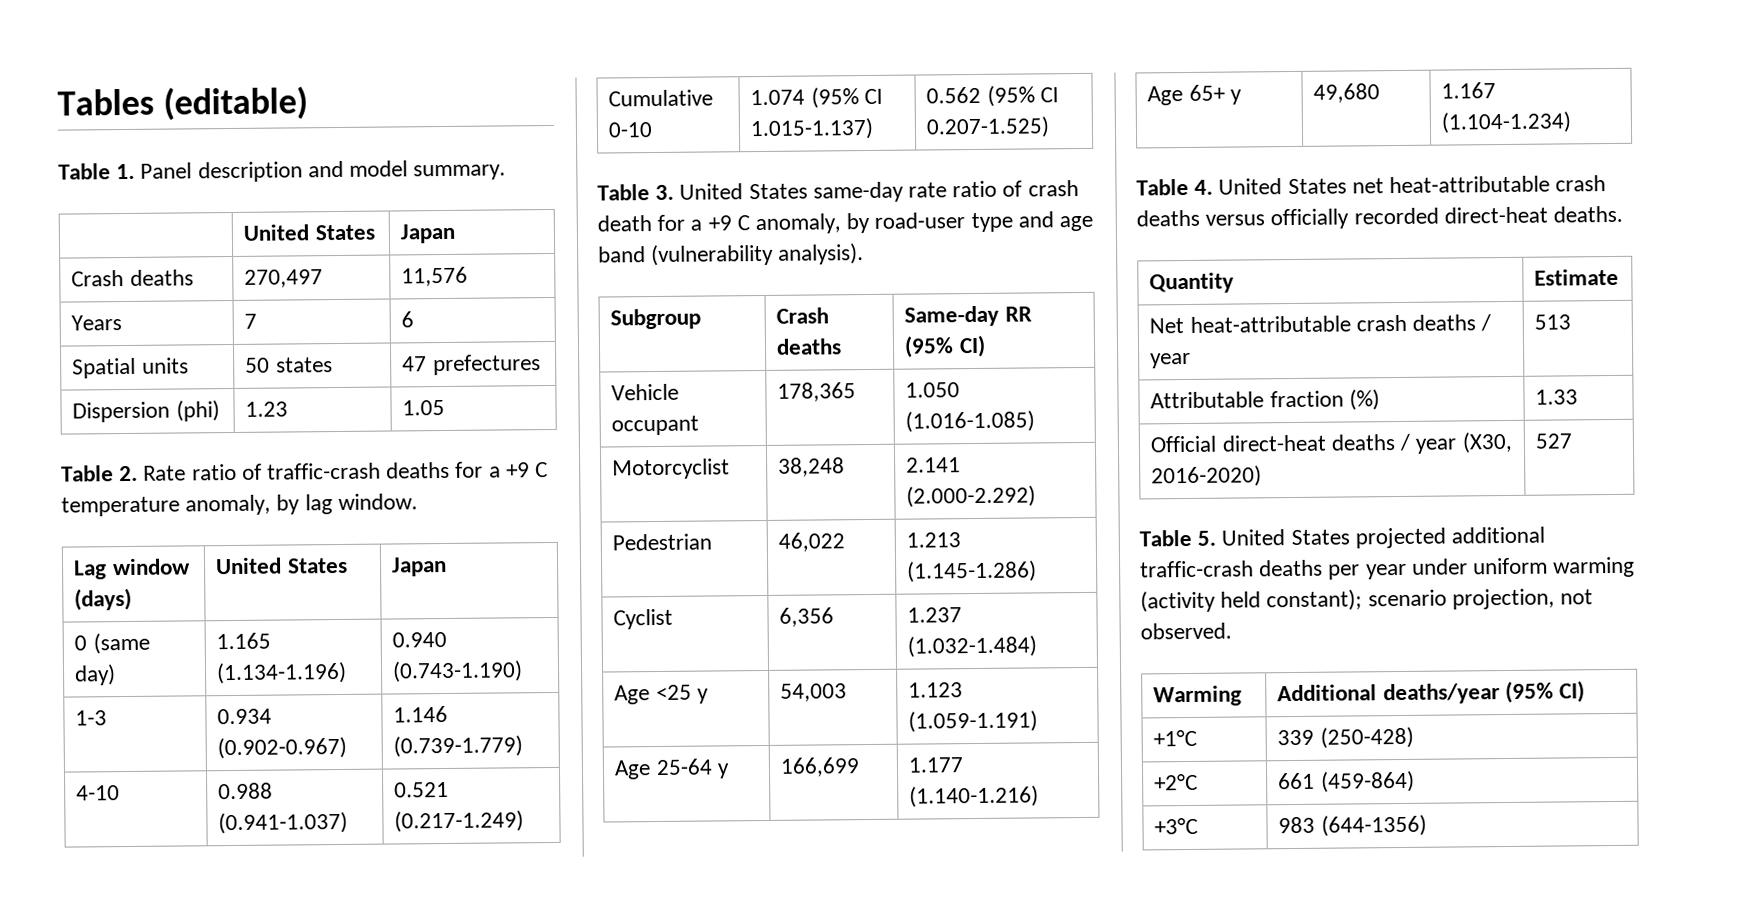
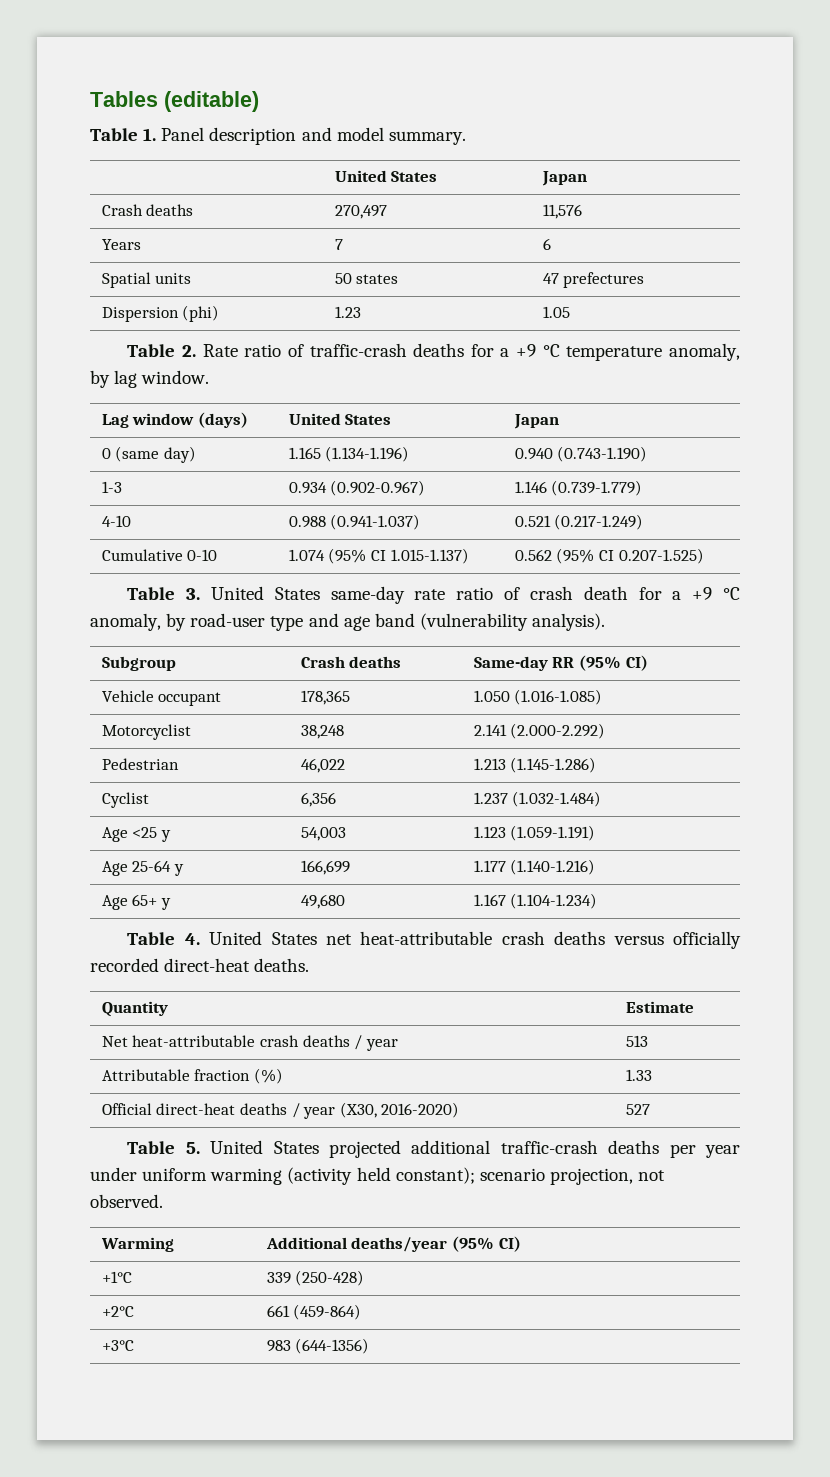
[535,462,549,478] C -> [542,344,560,357] °C
[736,215,750,231] C -> [723,587,741,600] °C

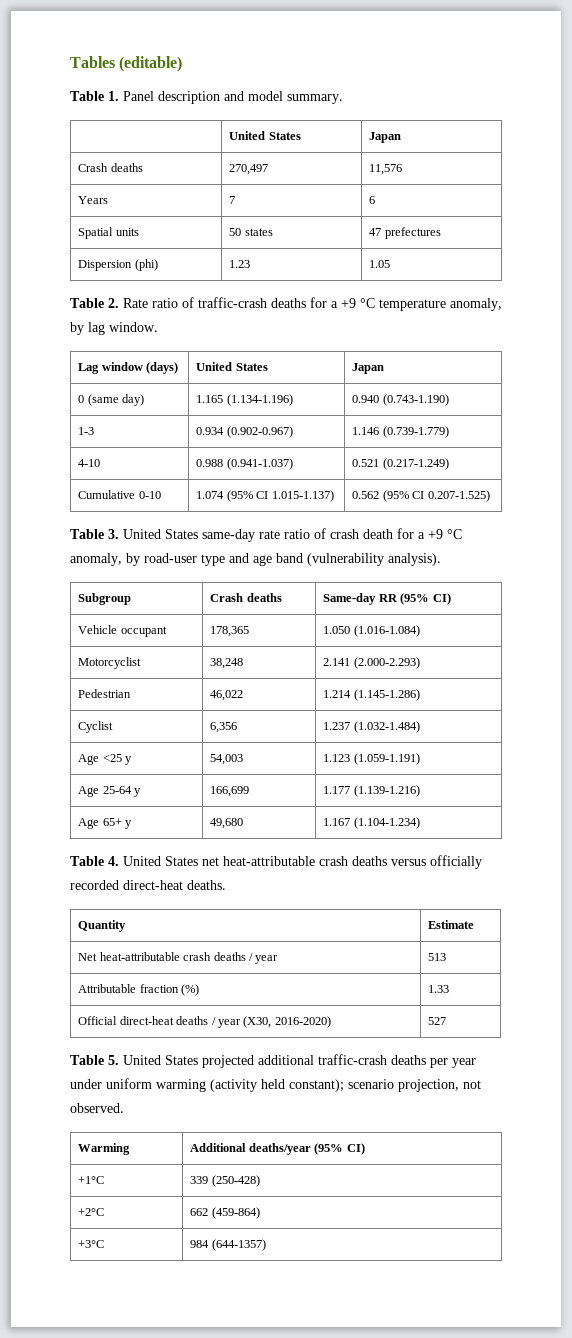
[514,689,603,705] (1.016-1.085) -> [353,625,420,637] (1.016-1.084)
[510,723,606,739] (2.000-2.292) -> [353,657,420,669] (2.000-2.293)
[473,758,506,770] 1.213 -> [323,690,352,698] 1.214
[510,859,596,875] (1.140-1.216) -> [353,785,420,797] (1.139-1.216)
[266,1305,290,1317] 661 -> [190,1208,209,1216] 662
[266,1338,370,1354] 983 (644-1356) -> [190,1239,266,1251] 984 (644-1357)

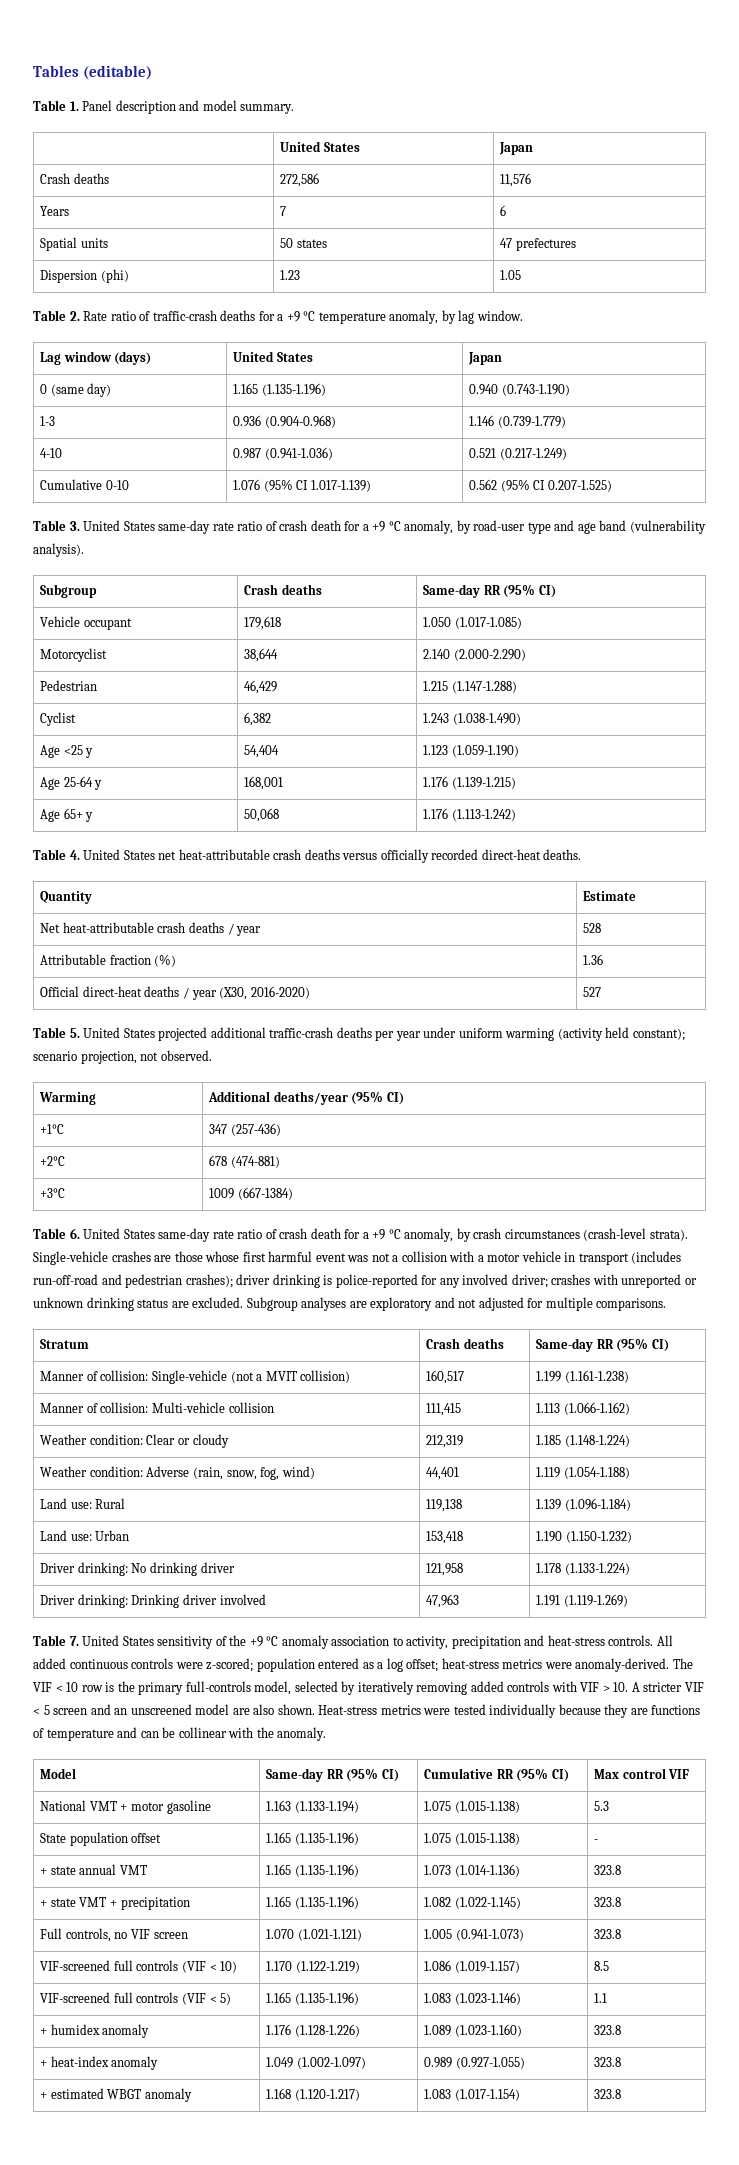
[229,164,269,175] 270,497 -> [280,173,320,187] 272,586
[226,394,293,406] (1.134-1.196) -> [261,383,326,396] (1.135-1.196)
[196,426,293,438] 0.934 (0.902-0.967) -> [233,415,336,428] 0.936 (0.904-0.968)
[196,458,293,470] 0.988 (0.941-1.037) -> [233,447,333,460] 0.987 (0.941-1.036)
[196,490,334,502] 1.074 (95% CI 1.015-1.137) -> [233,479,371,492] 1.076 (95% CI 1.017-1.139)
[210,626,250,637] 178,365 -> [244,616,282,630] 179,618
[353,625,420,637] (1.016-1.084) -> [454,617,522,629] (1.017-1.085)
[210,658,244,669] [323,657,420,669] [78,689,132,698] [210,690,244,701] [323,689,420,701] [78,721,114,733] [210,722,238,733] [323,721,420,733] 38,248 | 2.141 (2.000-2.293) // Pedestrian | 46,022 | 1.214 (1.145-1.286) // Cyclist | 6,356 | 1.237 (1.032-1.484) -> [244,648,279,662] [423,649,526,661] [40,680,98,691] [244,680,278,694] [423,681,517,693] [40,712,77,726] [244,712,272,726] [423,713,521,725] 38,644 | 2.140 (2.000-2.290) // Pedestrian | 46,429 | 1.215 (1.147-1.288) // Cyclist | 6,382 | 1.243 (1.038-1.490)
[210,754,244,765] 54,003 -> [244,745,280,758] 54,404
[353,753,420,765] (1.059-1.191) -> [451,745,519,757] (1.059-1.190)
[210,786,250,797] [323,785,420,797] 166,699 | 1.177 (1.139-1.216) -> [244,776,284,790] [423,776,516,789] 168,001 | 1.176 (1.139-1.215)
[210,818,244,829] [323,817,420,829] 49,680 | 1.167 (1.104-1.234) -> [244,808,280,822] [423,808,516,821] 50,068 | 1.176 (1.113-1.242)
[428,953,447,961] 513 -> [583,923,602,933] 528
[428,985,450,993] 1.33 -> [583,954,604,965] 1.36
[190,1175,260,1187] 339 (250-428) -> [209,1123,281,1136] 347 (257-436)
[190,1207,260,1219] 662 (459-864) -> [209,1155,280,1168] 678 (474-881)
[190,1239,266,1251] 984 (644-1357) -> [209,1187,293,1200] [33,1228,688,1242] [33,1251,682,1265] [33,1274,697,1288] [33,1297,667,1311] [40,1339,90,1349] [426,1338,504,1349] [536,1338,669,1352] [40,1370,351,1384] [426,1370,465,1384] [536,1370,629,1383] [40,1402,274,1413] [426,1403,462,1416] [536,1402,630,1415] [40,1434,229,1448] [426,1435,464,1448] [536,1435,630,1447] [40,1466,315,1480] [426,1467,460,1480] [536,1467,630,1479] [40,1498,126,1509] [426,1499,463,1512] [536,1498,631,1511] [40,1530,130,1541] [426,1531,464,1544] [536,1531,632,1543] [40,1562,235,1576] [426,1563,464,1576] [536,1563,630,1575] [40,1594,266,1608] [426,1594,460,1608] [536,1594,628,1607] [33,1635,673,1649] [33,1658,693,1672] [33,1681,704,1695] [33,1704,701,1718] [33,1727,327,1741] [40,1768,77,1779] [266,1768,399,1782] [424,1768,569,1782] [594,1768,690,1779] [40,1800,211,1814] [266,1800,359,1813] [424,1801,520,1813] [594,1801,610,1811] [40,1832,162,1846] [266,1832,359,1845] [424,1833,520,1845] [594,1839,599,1843] [40,1864,147,1875] [266,1864,359,1877] [424,1864,520,1877] [594,1865,622,1875] [40,1897,190,1910] [266,1896,359,1909] [424,1897,521,1909] [594,1897,622,1907] [40,1928,188,1942] [266,1929,362,1941] [424,1929,524,1941] [594,1929,622,1939] [40,1960,238,1973] [266,1961,360,1973] [424,1960,520,1973] [594,1961,610,1971] [40,1992,232,2005] [266,1992,359,2005] [424,1992,521,2005] [594,1993,608,2003] [40,2024,150,2038] [266,2024,360,2037] [424,2024,522,2037] [594,2025,622,2035] [40,2056,159,2070] [266,2057,366,2069] [424,2057,525,2069] [594,2057,622,2067] [40,2088,192,2102] [266,2088,360,2101] [424,2089,520,2101] [594,2089,622,2099] 1009 (667-1384) // Table 6. United States same-day rate ratio of crash death for a +9 °C anomaly, by crash circumstances (crash-level strata). Single-vehicle crashes are those whose first harmful event was not a collision with a motor vehicle in transport (includes run-off-road and pedestrian crashes); driver drinking is police-reported for any involved driver; crashes with unreported or unknown drinking status are excluded. Subgroup analyses are exploratory and not adjusted for multiple comparisons. // Stratum | Crash deaths | Same-day RR (95% CI) // Manner of collision: Single-vehicle (not a MVIT collision) | 160,517 | 1.199 (1.161-1.238) // Manner of collision: Multi-vehicle collision | 111,415 | 1.113 (1.066-1.162) // Weather condition: Clear or cloudy | 212,319 | 1.185 (1.148-1.224) // Weather condition: Adverse (rain, snow, fog, wind) | 44,401 | 1.119 (1.054-1.188) // Land use: Rural | 119,138 | 1.139 (1.096-1.184) // Land use: Urban | 153,418 | 1.190 (1.150-1.232) // Driver drinking: No drinking driver | 121,958 | 1.178 (1.133-1.224) // Driver drinking: Drinking driver involved | 47,963 | 1.191 (1.119-1.269) // Table 7. United States sensitivity of the +9 °C anomaly association to activity, precipitation and heat-stress controls. All added continuous controls were z-scored; population entered as a log offset; heat-stress metrics were anomaly-derived. The VIF < 10 row is the primary full-controls model, selected by iteratively removing added controls with VIF > 10. A stricter VIF < 5 screen and an unscreened model are also shown. Heat-stress metrics were tested individually because they are functions of temperature and can be collinear with the anomaly. // Model | Same-day RR (95% CI) | Cumulative RR (95% CI) | Max control VIF // National VMT + motor gasoline | 1.163 (1.133-1.194) | 1.075 (1.015-1.138) | 5.3 // State population offset | 1.165 (1.135-1.196) | 1.075 (1.015-1.138) | - // + state annual VMT | 1.165 (1.135-1.196) | 1.073 (1.014-1.136) | 323.8 // + state VMT + precipitation | 1.165 (1.135-1.196) | 1.082 (1.022-1.145) | 323.8 // Full controls, no VIF screen | 1.070 (1.021-1.121) | 1.005 (0.941-1.073) | 323.8 // VIF-screened full controls (VIF < 10) | 1.170 (1.122-1.219) | 1.086 (1.019-1.157) | 8.5 // VIF-screened full controls (VIF < 5) | 1.165 (1.135-1.196) | 1.083 (1.023-1.146) | 1.1 // + humidex anomaly | 1.176 (1.128-1.226) | 1.089 (1.023-1.160) | 323.8 // + heat-index anomaly | 1.049 (1.002-1.097) | 0.989 (0.927-1.055) | 323.8 // + estimated WBGT anomaly | 1.168 (1.120-1.217) | 1.083 (1.017-1.154) | 323.8

